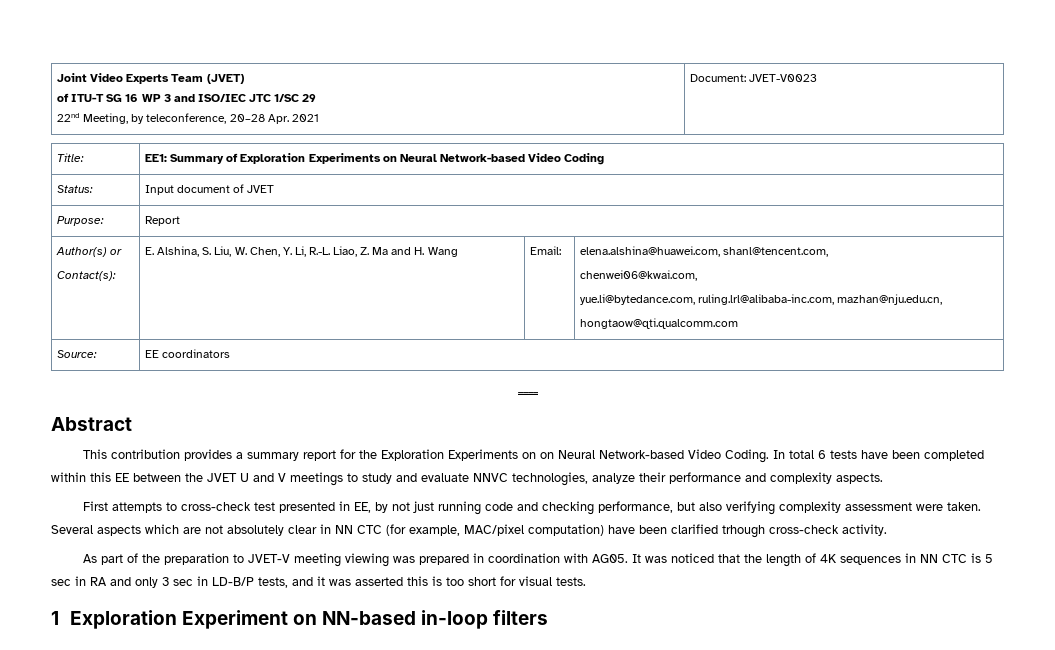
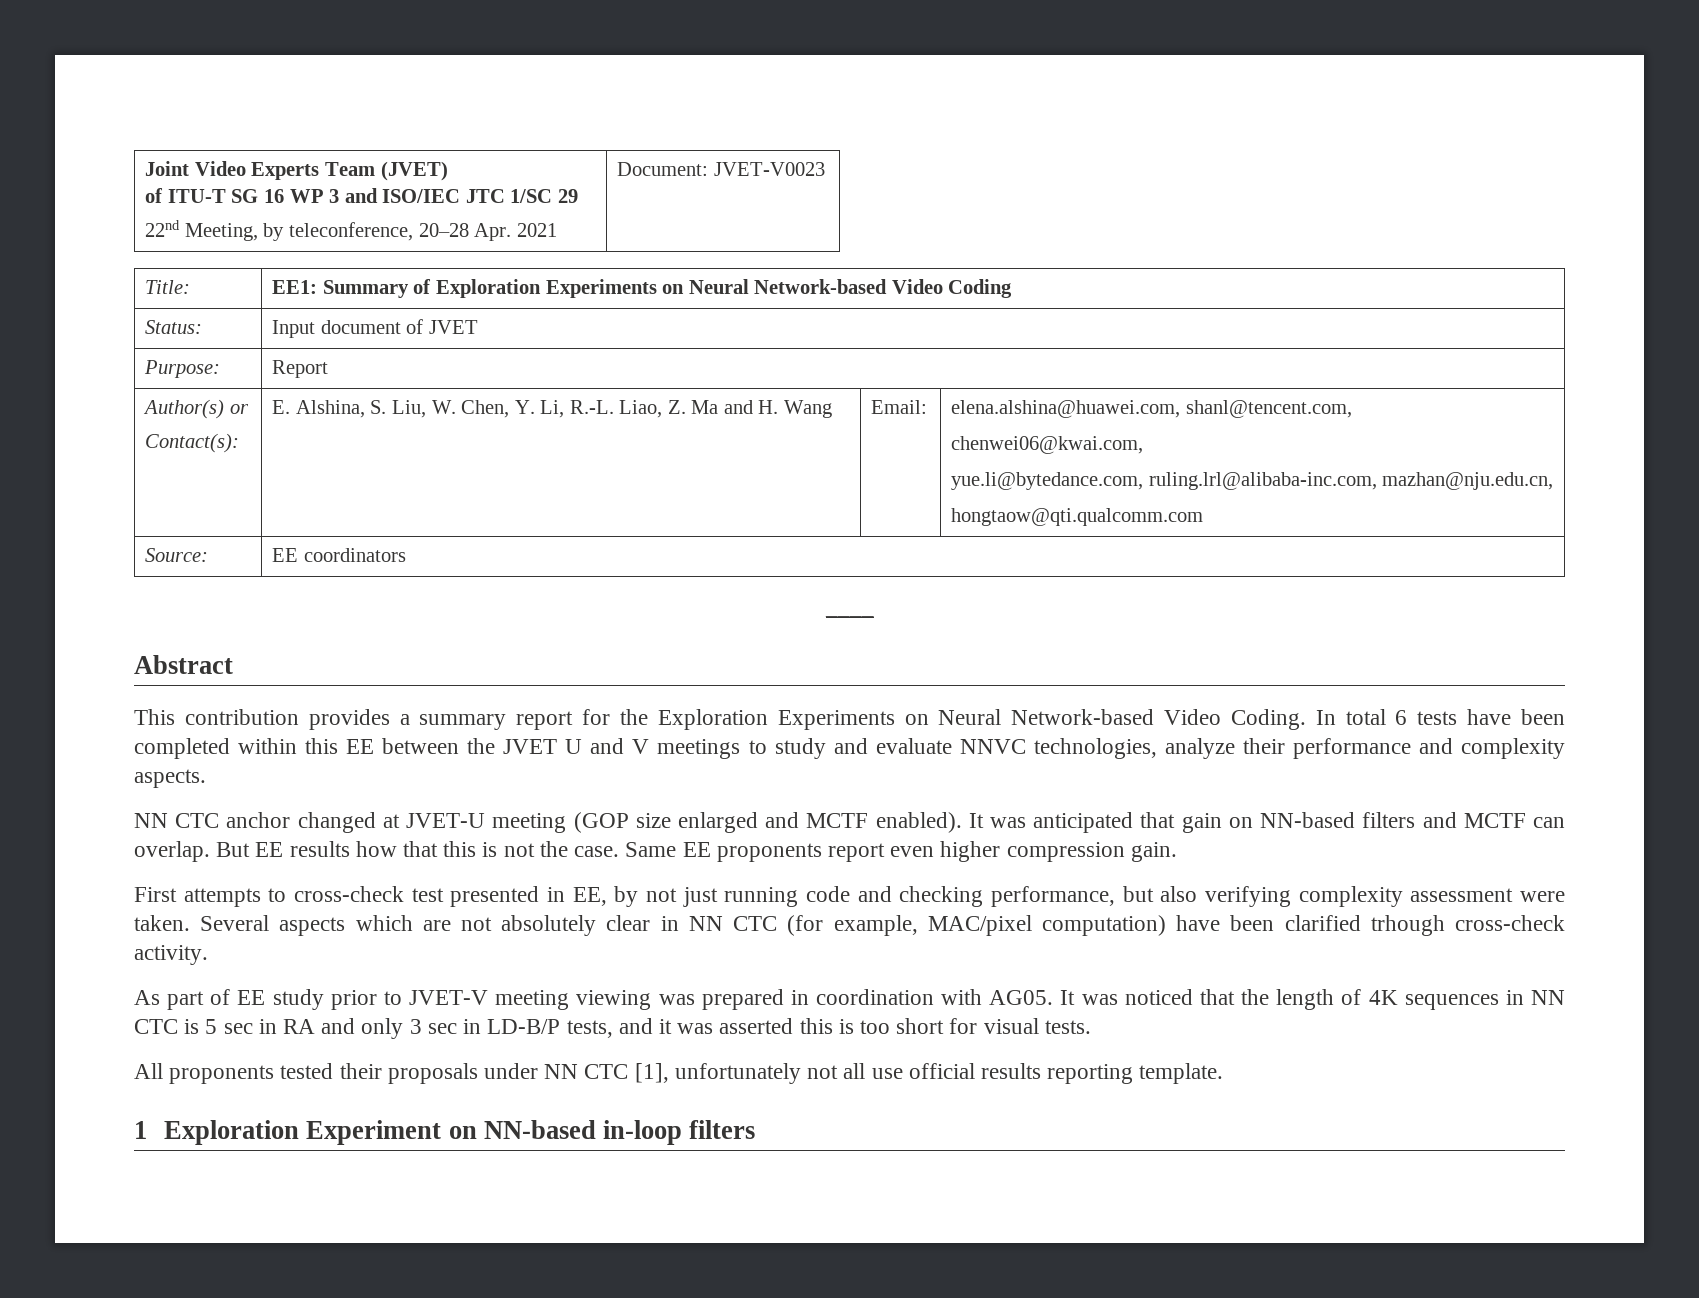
[540,452,555,459] on -> (929, 719) none
(883, 478) none -> [134,812,1565,833] [134,841,1177,862] // NN CTC anchor changed at JVET-U meeting (GOP size enlarged and MCTF enabled). It was anticipated that gain on NN-based filters and MCTF can overlap. But EE results how that this is not the case. Same EE proponents report even higher compression gain.
[142,553,230,565] the preparation -> [237,989,377,1010] EE study prior
(586, 581) none -> [134,1063,1224,1084] // All proponents tested their proposals under NN CTC [1], unfortunately not all use official results reporting template.

